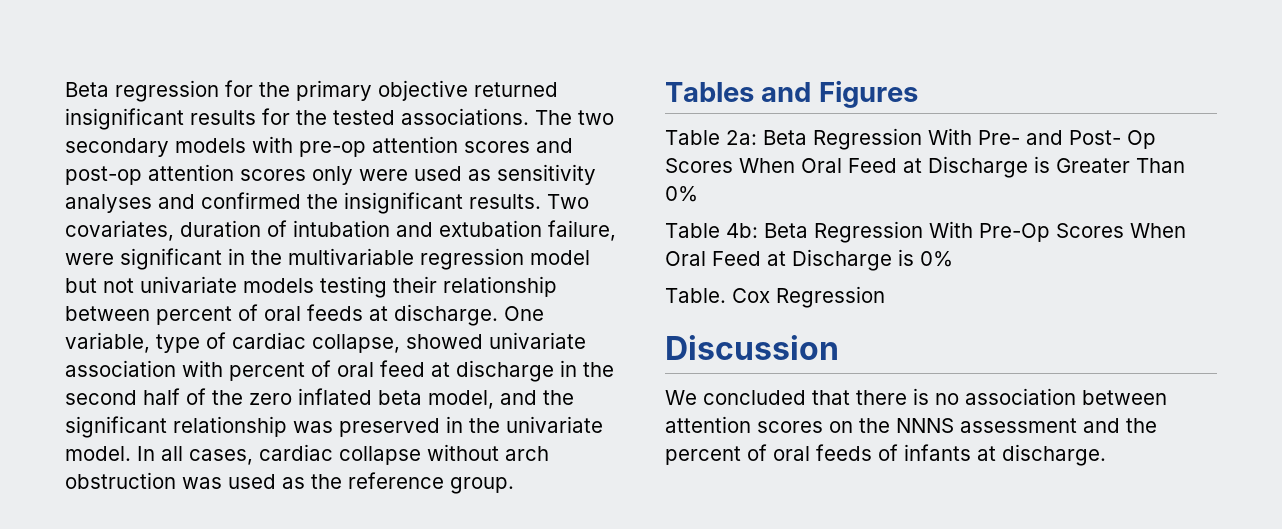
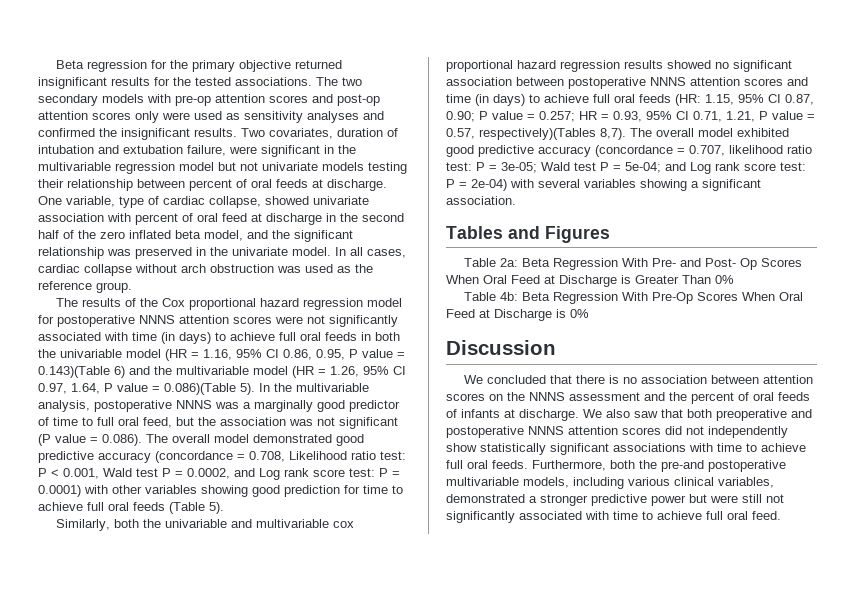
(514, 485) none -> [56,298,403,310] [38,315,398,327] [38,332,400,344] [38,349,405,361] [38,366,406,378] [38,383,369,395] [38,400,400,412] [38,417,398,429] [38,434,364,446] [38,451,406,463] [38,468,400,480] [38,485,403,497] [38,502,224,514] [56,519,355,531] [446,60,792,72] [446,77,808,89] [446,94,814,106] [446,111,815,122] [446,128,789,140] [446,145,812,157] [446,162,806,174] [446,179,761,191] [446,196,516,205] // The results of the Cox proportional hazard regression model for postoperative NNNS attention scores were not significantly associated with time (in days) to achieve full oral feeds in both the univariable model (HR = 1.16, 95% CI 0.86, 0.95, P value = 0.143)(Table 6) and the multivariable model (HR = 1.26, 95% CI 0.97, 1.64, P value = 0.086)(Table 5). In the multivariable analysis, postoperative NNNS was a marginally good predictor of time to full oral feed, but the association was not significant (P value = 0.086). The overall model demonstrated good predictive accuracy (concordance = 0.708, Likelihood ratio test: P < 0.001, Wald test P = 0.0002, and Log rank score test: P = 0.0001) with other variables showing good prediction for time to achieve full oral feeds (Table 5). // Similarly, both the univariable and multivariable cox proportional hazard regression results showed no significant association between postoperative NNNS attention scores and time (in days) to achieve full oral feeds (HR: 1.15, 95% CI 0.87, 0.90; P value = 0.257; HR = 0.93, 95% CI 0.71, 1.21, P value = 0.57, respectively)(Tables 8,7). The overall model exhibited good predictive accuracy (concordance = 0.707, likelihood ratio test: P = 3e-05; Wald test P = 5e-04; and Log rank score test: P = 2e-04) with several variables showing a significant association.
[665,286,885,308] // Table. Cox Regression -> (589, 313) none
(1106, 455) none -> [583,409,812,421] [446,426,788,438] [446,443,806,455] [446,460,786,472] [446,477,774,489] [446,494,784,506] [446,511,781,523] We also saw that both preoperative and postoperative NNNS attention scores did not independently show statistically significant associations with time to achieve full oral feeds. Furthermore, both the pre-and postoperative multivariable models, including various clinical variables, demonstrated a stronger predictive power but were still not significantly associated with time to achieve full oral feed.

